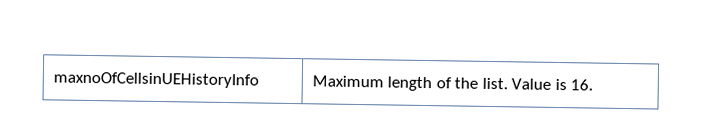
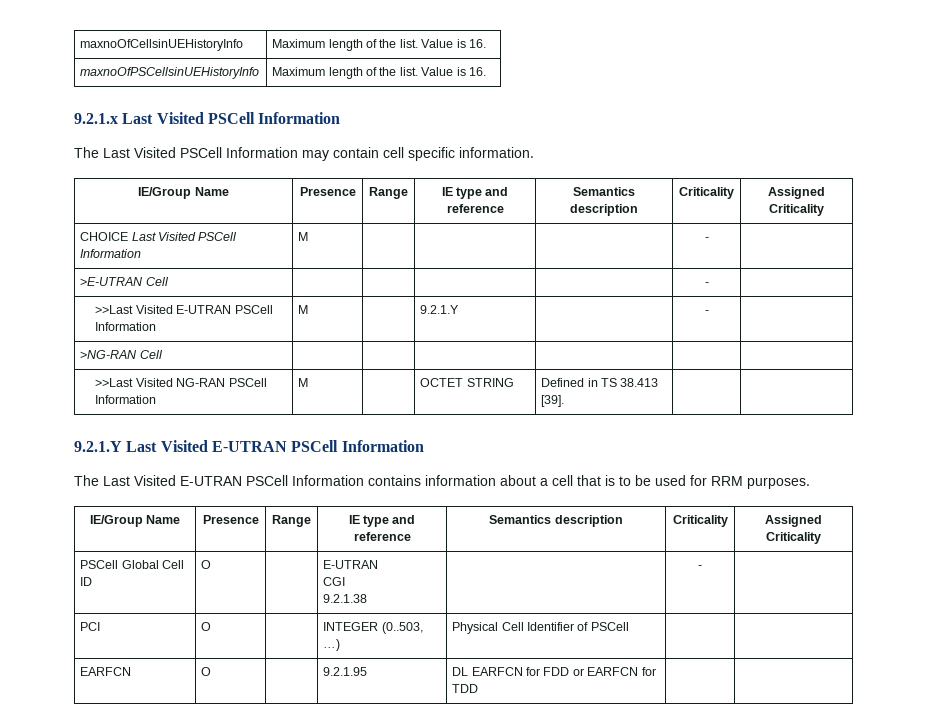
(594, 85) none -> [80,67,260,79] [272,67,486,79] [74,112,341,124] [74,147,534,161] [138,187,229,199] [299,187,356,196] [369,187,408,199] [441,187,509,199] [446,204,504,213] [573,187,635,196] [570,204,638,216] [679,187,734,199] [768,187,825,199] [769,204,824,216] [80,232,238,241] [80,249,142,258] [298,232,309,241] [704,237,709,241] [80,277,169,286] [704,282,709,286] [95,305,273,314] [95,322,157,331] [298,305,309,314] [420,305,460,314] [704,310,709,314] [80,350,163,359] [95,378,267,387] [95,395,157,404] [298,378,309,387] [420,378,514,387] [541,378,659,387] [541,395,565,407] [74,440,424,452] [74,475,810,489] [89,515,181,527] [202,515,259,524] [272,515,311,527] [348,515,416,527] [353,532,411,541] [489,515,623,527] [672,515,728,527] [765,515,822,527] [766,532,821,544] [80,560,185,569] [80,577,93,586] [201,560,212,569] [323,560,379,569] [323,577,346,586] [323,594,368,603] [698,565,702,569] [80,622,101,631] [201,622,212,631] [323,622,423,634] [323,639,341,651] [452,622,629,634] [80,667,132,676] [201,667,212,676] [323,667,368,676] [452,667,656,676] [452,684,479,693] // maxnoOfPSCellsinUEHistoryInfo | Maximum length of the list. Value is 16. // 9.2.1.x Last Visited PSCell Information // The Last Visited PSCell Information may contain cell specific information. // IE/Group Name | Presence | Range | IE type and reference | Semantics description | Criticality | Assigned Criticality // CHOICE Last Visited PSCell Information | M | | | | - | // >E-UTRAN Cell | | | | | - | // >>Last Visited E-UTRAN PSCell Information | M | | 9.2.1.Y | | - | // >NG-RAN Cell | | | | | | // >>Last Visited NG-RAN PSCell Information | M | | OCTET STRING | Defined in TS 38.413 [39]. | | // 9.2.1.Y Last Visited E-UTRAN PSCell Information // The Last Visited E-UTRAN PSCell Information contains information about a cell that is to be used for RRM purposes. // IE/Group Name | Presence | Range | IE type and reference | Semantics description | Criticality | Assigned Criticality // PSCell Global Cell ID | O | | E-UTRAN // CGI // 9.2.1.38 | | - | // PCI | O | | INTEGER (0..503, …) | Physical Cell Identifier of PSCell | | // EARFCN | O | | 9.2.1.95 | DL EARFCN for FDD or EARFCN for TDD | |

